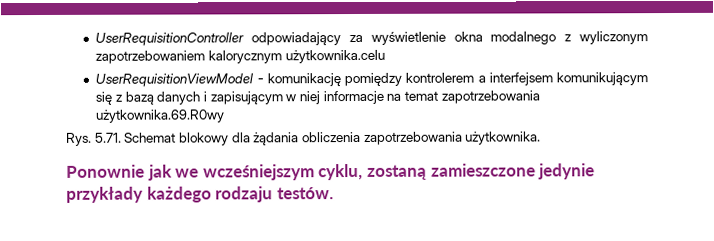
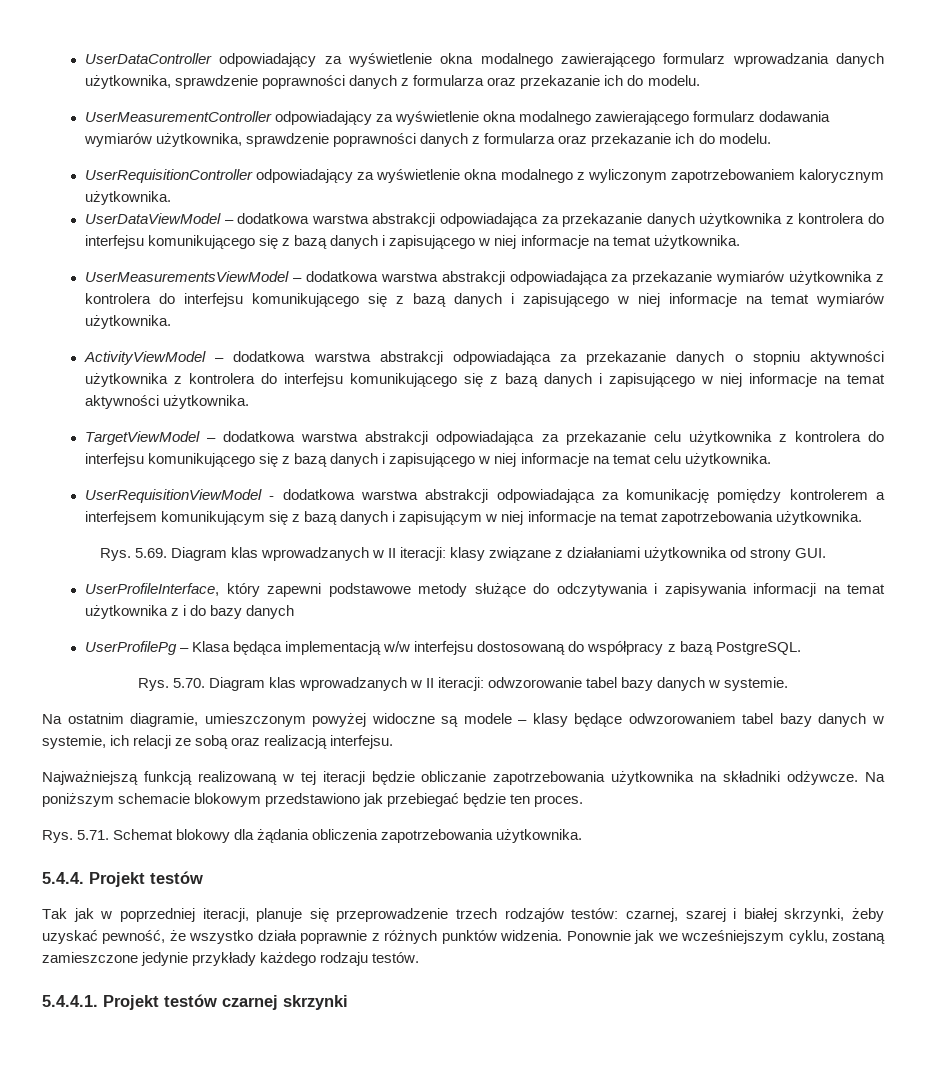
(95, 39) none -> [84,53,884,67] [84,75,700,89] [84,111,831,125] [83,133,771,147] UserDataController odpowiadający za wyświetlenie okna modalnego zawierającego formularz wprowadzania danych użytkownika, sprawdzenie poprawności danych z formularza oraz przekazanie ich do modelu. // UserMeasurementController odpowiadający za wyświetlenie okna modalnego zawierającego formularz dodawania wymiarów użytkownika, sprawdzenie poprawności danych z formularza oraz przekazanie ich do modelu. //
[284,49,385,64] [95,73,264,87] użytkownika.celu // UserRequisitionViewModel - -> [84,191,171,205] [84,213,885,227] [84,235,740,249] [84,271,885,285] [84,293,885,307] [84,315,171,329] [83,351,884,365] [84,373,885,387] [84,395,250,409] [84,431,885,445] [84,453,771,467] [84,489,619,503] użytkownika. // UserDataViewModel – dodatkowa warstwa abstrakcji odpowiadająca za przekazanie danych użytkownika z kontrolera do interfejsu komunikującego się z bazą danych i zapisującego w niej informacje na temat użytkownika. // UserMeasurementsViewModel – dodatkowa warstwa abstrakcji odpowiadająca za przekazanie wymiarów użytkownika z kontrolera do interfejsu komunikującego się z bazą danych i zapisującego w niej informacje na temat wymiarów użytkownika. // ActivityViewModel – dodatkowa warstwa abstrakcji odpowiadająca za przekazanie danych o stopniu aktywności użytkownika z kontrolera do interfejsu komunikującego się z bazą danych i zapisującego w niej informacje na temat aktywności użytkownika. // TargetViewModel – dodatkowa warstwa abstrakcji odpowiadająca za przekazanie celu użytkownika z kontrolera do interfejsu komunikującego się z bazą danych i zapisującego w niej informacje na temat celu użytkownika. // UserRequisitionViewModel - dodatkowa warstwa abstrakcji odpowiadająca za
[95,109,226,123] użytkownika.69.R0wy -> [775,511,862,525] [99,547,827,561] [84,583,885,597] [84,605,295,619] [84,641,801,655] [137,677,789,691] [42,713,884,727] [42,735,394,749] [42,771,885,785] [42,793,584,807] użytkownika. // Rys. 5.69. Diagram klas wprowadzanych w II iteracji: klasy związane z działaniami użytkownika od strony GUI. // UserProfileInterface, który zapewni podstawowe metody służące do odczytywania i zapisywania informacji na temat użytkownika z i do bazy danych // UserProfilePg – Klasa będąca implementacją w/w interfejsu dostosowaną do współpracy z bazą PostgreSQL. // Rys. 5.70. Diagram klas wprowadzanych w II iteracji: odwzorowanie tabel bazy danych w systemie. // Na ostatnim diagramie, umieszczonym powyżej widoczne są modele – klasy będące odwzorowaniem tabel bazy danych w systemie, ich relacji ze sobą oraz realizacją interfejsu. // Najważniejszą funkcją realizowaną w tej iteracji będzie obliczanie zapotrzebowania użytkownika na składniki odżywcze. Na poniższym schemacie blokowym przedstawiono jak przebiegać będzie ten proces.
(542, 138) none -> [42,871,203,887] [42,908,884,922] [42,930,563,944] 5.4.4. Projekt testów // Tak jak w poprzedniej iteracji, planuje się przeprowadzenie trzech rodzajów testów: czarnej, szarej i białej skrzynki, żeby uzyskać pewność, że wszystko działa poprawnie z różnych punktów widzenia.
(334, 193) none -> [42,994,348,1010] // 5.4.4.1. Projekt testów czarnej skrzynki

